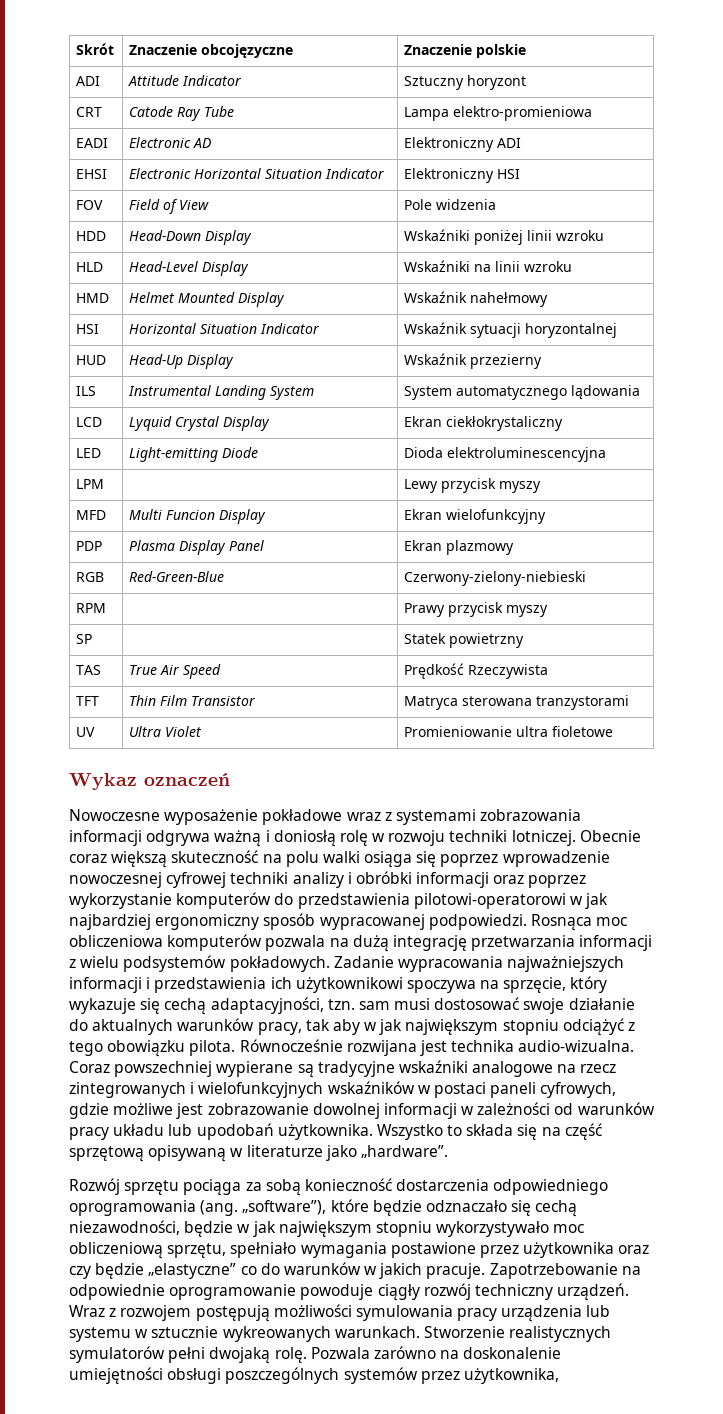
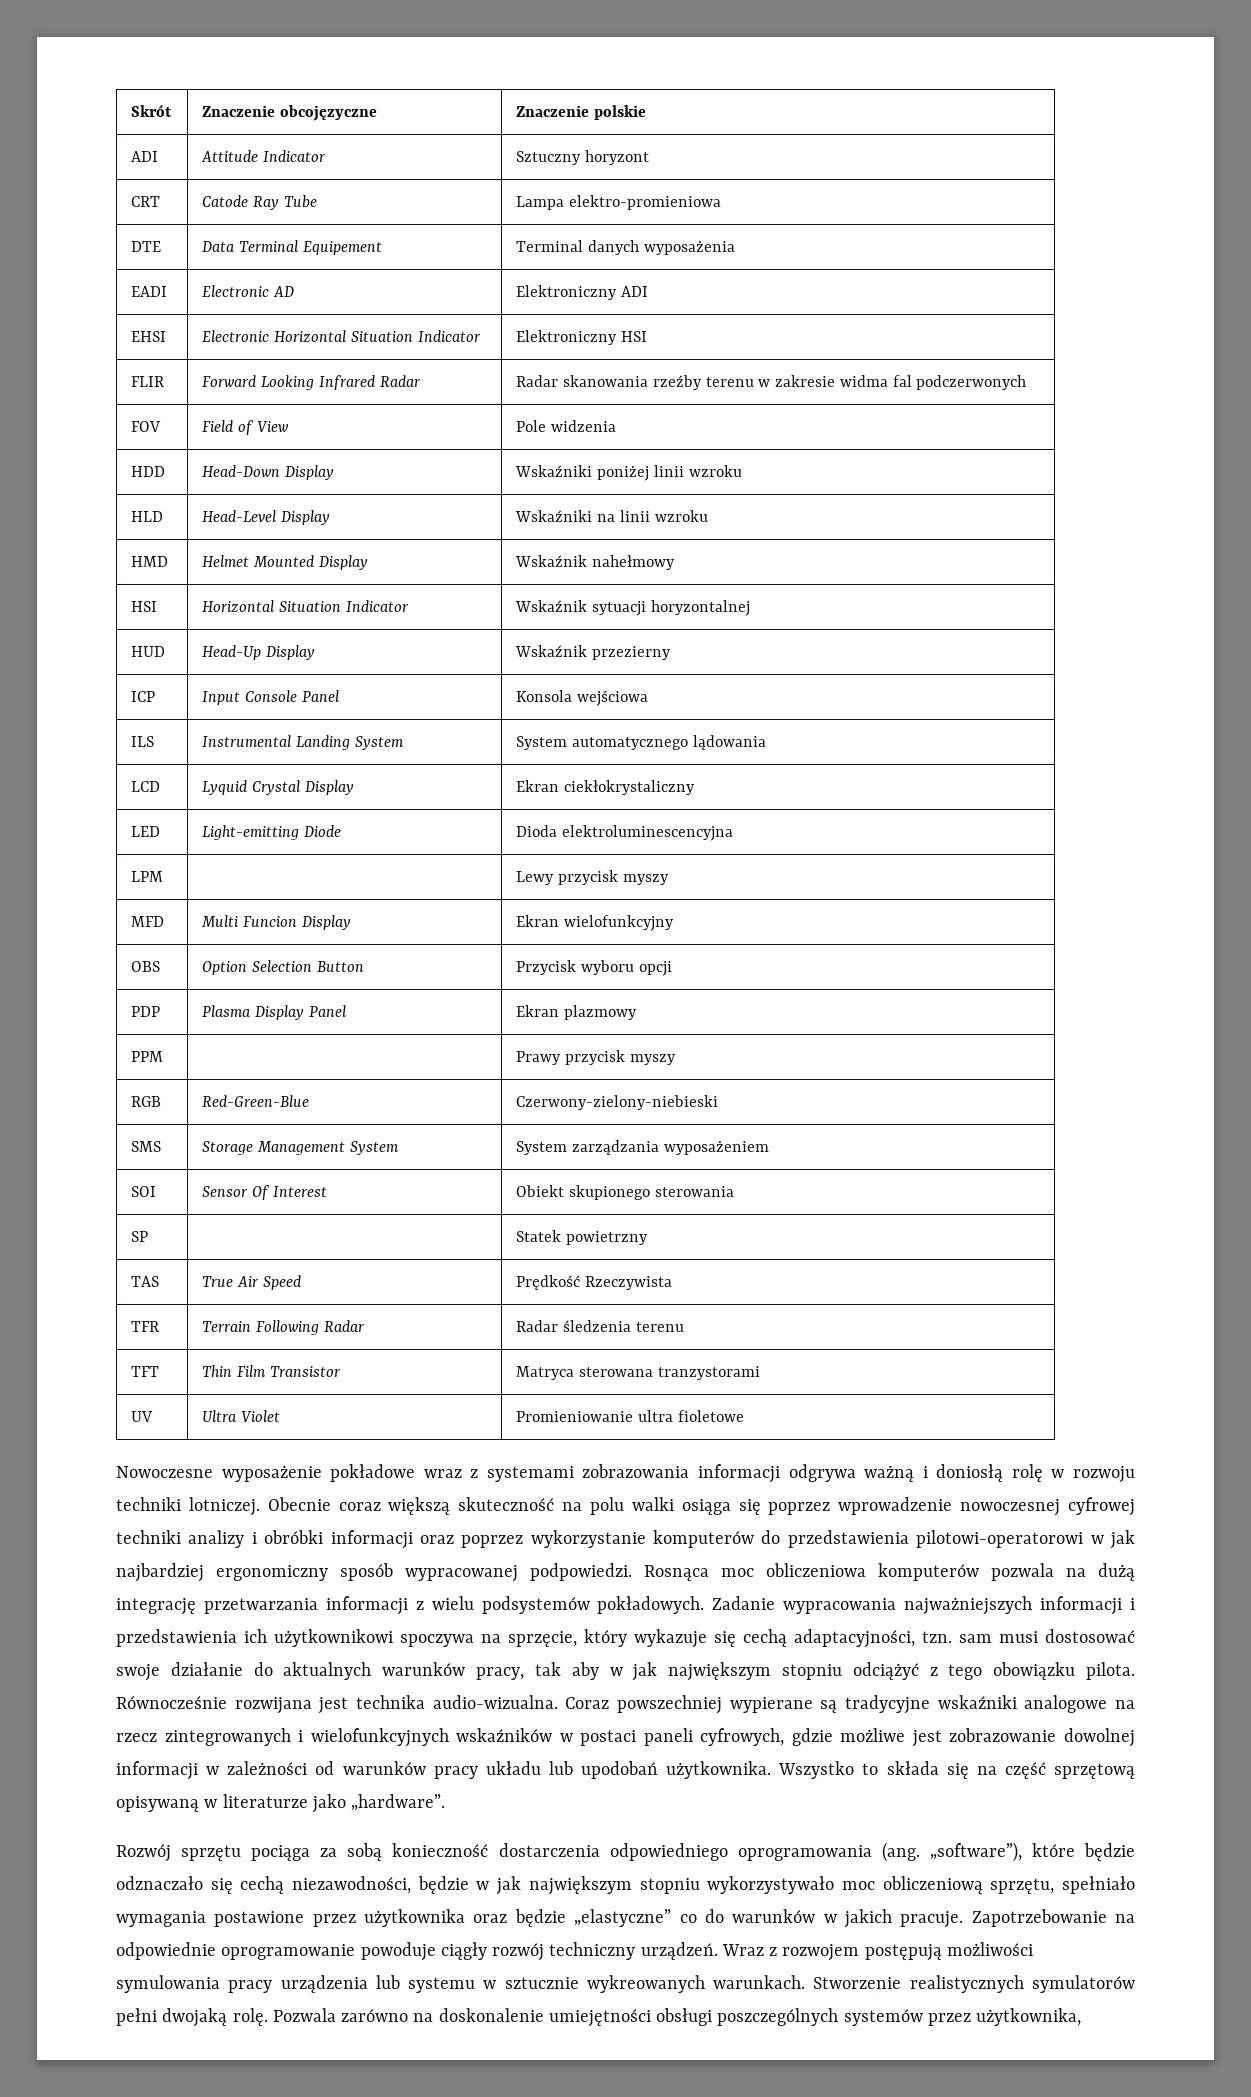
(593, 113) none -> [131,241,162,252] [202,240,382,255] [516,240,735,255] // DTE | Data Terminal Equipement | Terminal danych wyposażenia
(521, 174) none -> [131,376,165,387] [202,375,421,390] [516,375,1027,390] // FLIR | Forward Looking Infrared Radar | Radar skanowania rzeźby terenu w zakresie widma fal podczerwonych
(543, 361) none -> [131,691,156,702] [202,690,339,705] [516,690,649,706] // ICP | Input Console Panel | Konsola wejściowa
(547, 516) none -> [131,961,161,972] [202,960,364,975] [516,960,672,976] // OBS | Option Selection Button | Przycisk wyboru opcji
(515, 547) none -> [131,1051,164,1062] [516,1050,676,1065] // PPM | | Prawy przycisk myszy
[76,603,107,613] [404,602,549,617] RPM | | Prawy przycisk myszy -> [131,1141,162,1152] [202,1141,399,1155] [516,1140,769,1155] [131,1186,157,1197] [202,1185,327,1200] [516,1185,734,1200] SMS | Storage Management System | System zarządzania wyposażeniem // SOI | Sensor Of Interest | Obiekt skupionego sterowania
(549, 671) none -> [131,1321,160,1332] [202,1320,365,1335] [516,1320,684,1332] // TFR | Terrain Following Radar | Radar śledzenia terenu
[69,773,230,790] // Wykaz oznaczeń -> (744, 1416) none
[69,1266,91,1279] czy -> (508, 1918) none

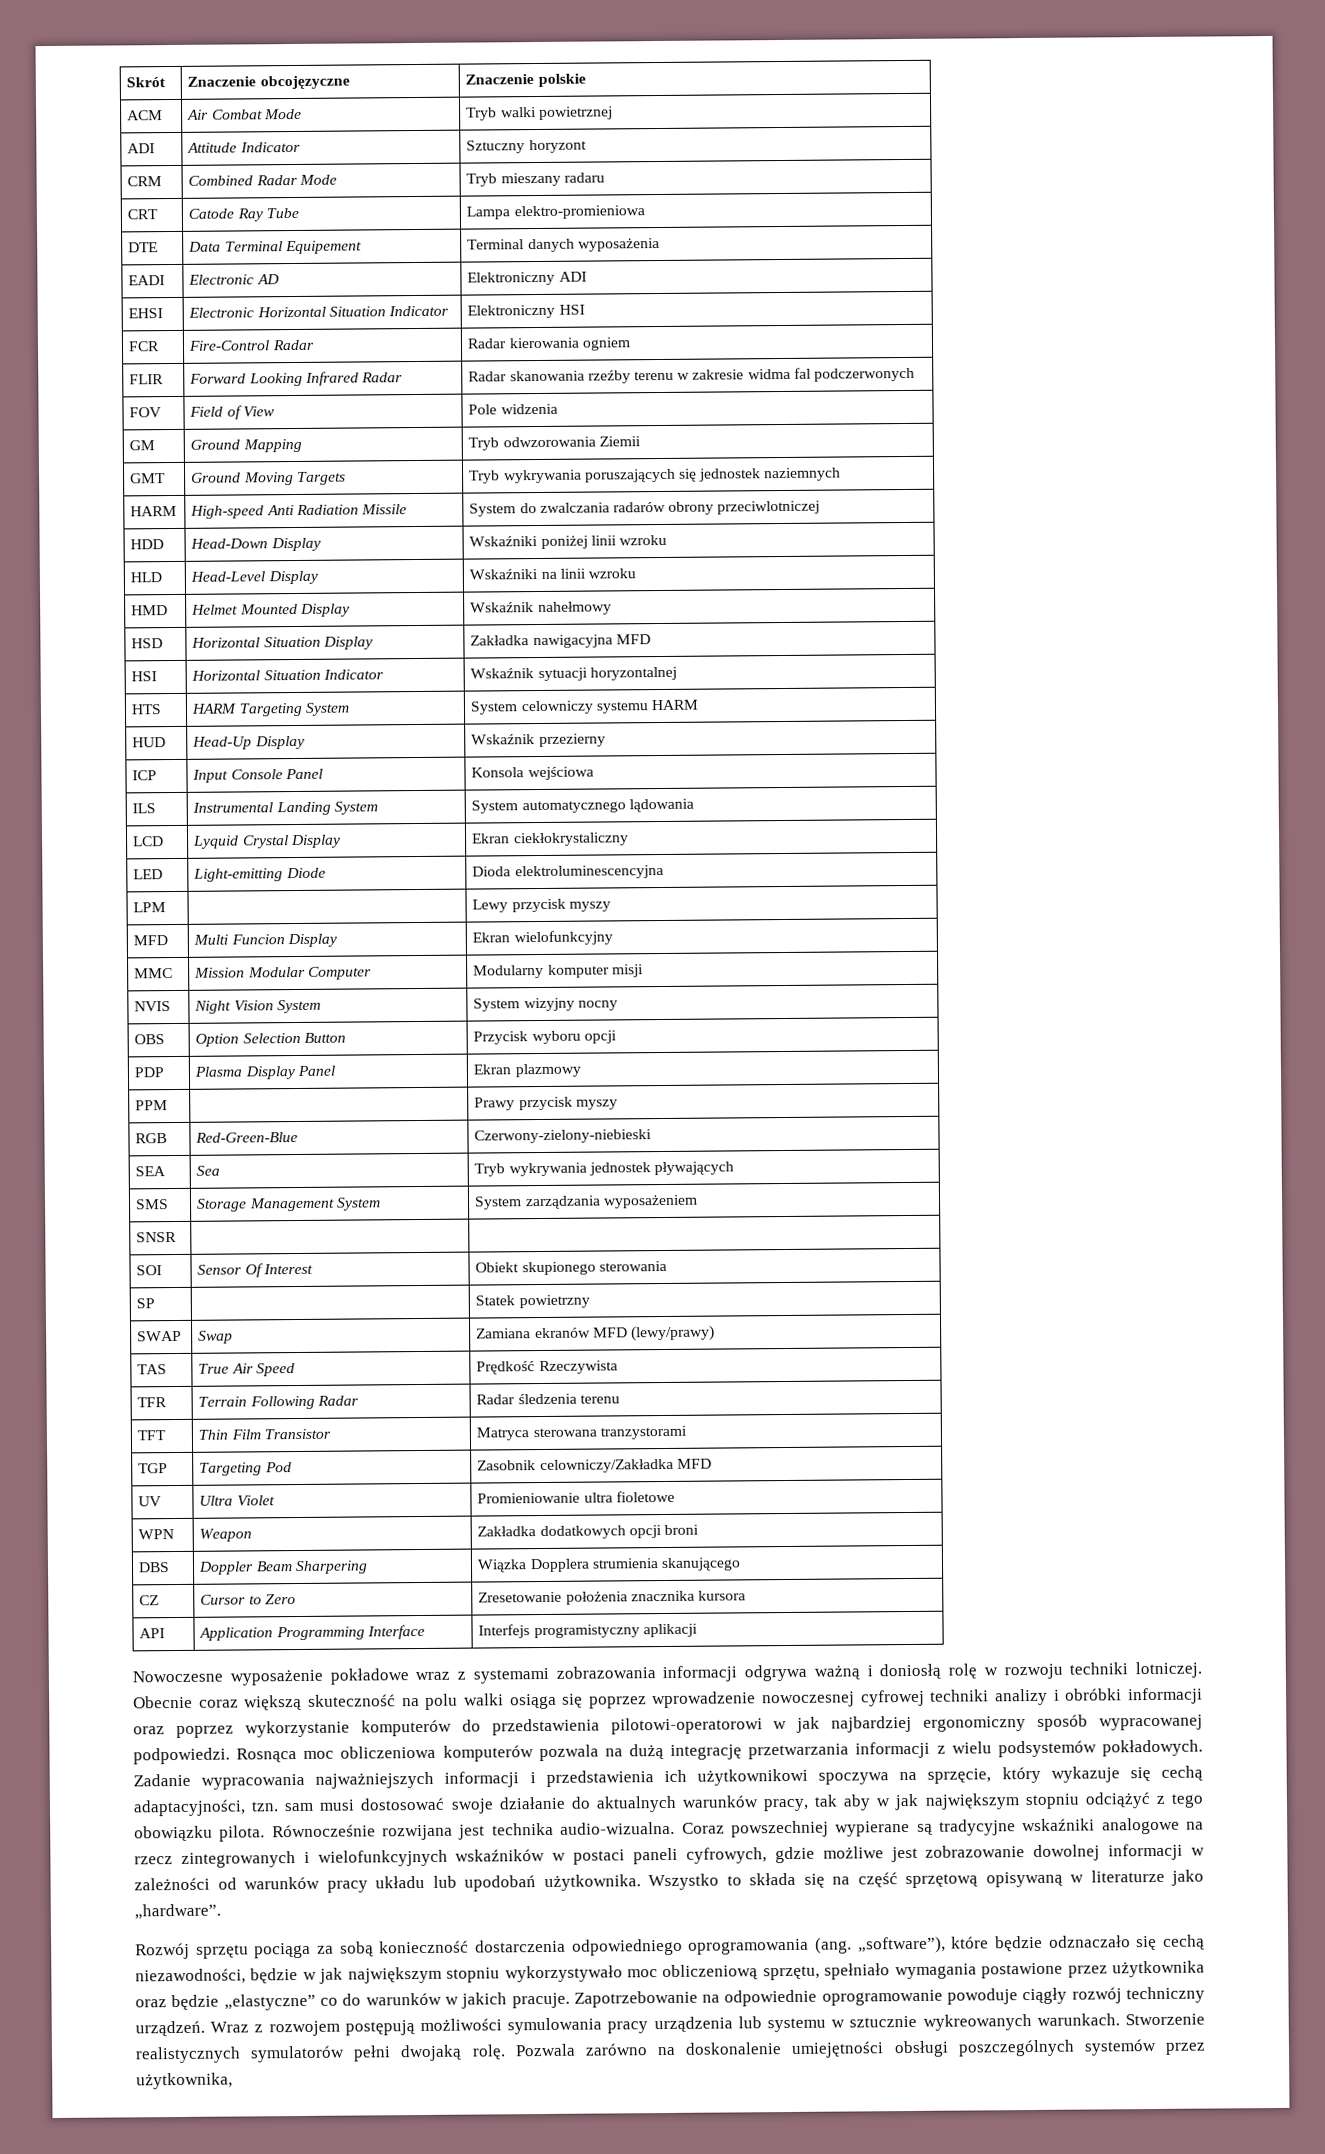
(647, 112) none -> [127,110,164,121] [187,108,302,120] [466,106,613,121] // ACM | Air Combat Mode | Tryb walki powietrznej
(650, 157) none -> [127,176,163,187] [188,174,337,186] [466,172,605,187] // CRM | Combined Radar Mode | Tryb mieszany radaru
(648, 336) none -> [128,341,161,352] [188,339,315,351] [467,337,631,351] // FCR | Fire-Control Radar | Radar kierowania ogniem
(617, 426) none -> [129,440,156,451] [190,438,302,453] [468,436,641,451] [130,473,167,484] [191,471,346,486] [469,467,842,484] [130,505,178,517] [190,504,407,519] [469,500,821,517] // GM | Ground Mapping | Tryb odwzorowania Ziemii // GMT | Ground Moving Targets | Tryb wykrywania poruszających się jednostek naziemnych // HARM | High-speed Anti Radiation Missile | System do zwalczania radarów obrony przeciwlotniczej
(676, 562) none -> [131,638,164,649] [191,636,373,650] [470,634,651,649] // HSD | Horizontal Situation Display | Zakładka nawigacyjna MFD
(750, 608) none -> [131,704,163,715] [191,702,350,717] [470,699,698,715] // HTS | HARM Targeting System | System celowniczy systemu HARM
(675, 923) none -> [134,968,174,979] [194,966,372,980] [473,964,644,979] [134,1001,172,1012] [194,999,321,1014] [473,997,618,1012] // MMC | Mission Modular Computer | Modularny komputer misji // NVIS | Night Vision System | System wizyjny nocny
(719, 1102) none -> [135,1166,167,1177] [196,1165,221,1176] [474,1161,734,1177] // SEA | Sea | Tryb wykrywania jednostek pływających
(769, 1148) none -> [136,1231,178,1243] // SNSR | |
(649, 1238) none -> [137,1330,183,1342] [198,1330,234,1344] [476,1325,715,1342] // SWAP | Swap | Zamiana ekranów MFD (lewy/prawy)
(760, 1373) none -> [138,1463,169,1474] [199,1462,292,1476] [477,1458,712,1474] // TGP | Targeting Pod | Zasobnik celowniczy/Zakładka MFD
(744, 1416) none -> [138,1529,175,1540] [199,1528,253,1542] [477,1524,699,1540] [138,1562,171,1573] [198,1560,368,1575] [477,1557,741,1573] [139,1595,160,1606] [200,1594,296,1605] [478,1590,746,1605] [139,1628,166,1639] [199,1624,425,1641] [478,1623,698,1639] // WPN | Weapon | Zakładka dodatkowych opcji broni // DBS | Doppler Beam Sharpering | Wiązka Dopplera strumienia skanującego // CZ | Cursor to Zero | Zresetowanie położenia znacznika kursora // API | Application Programming Interface | Interfejs programistyczny aplikacji

